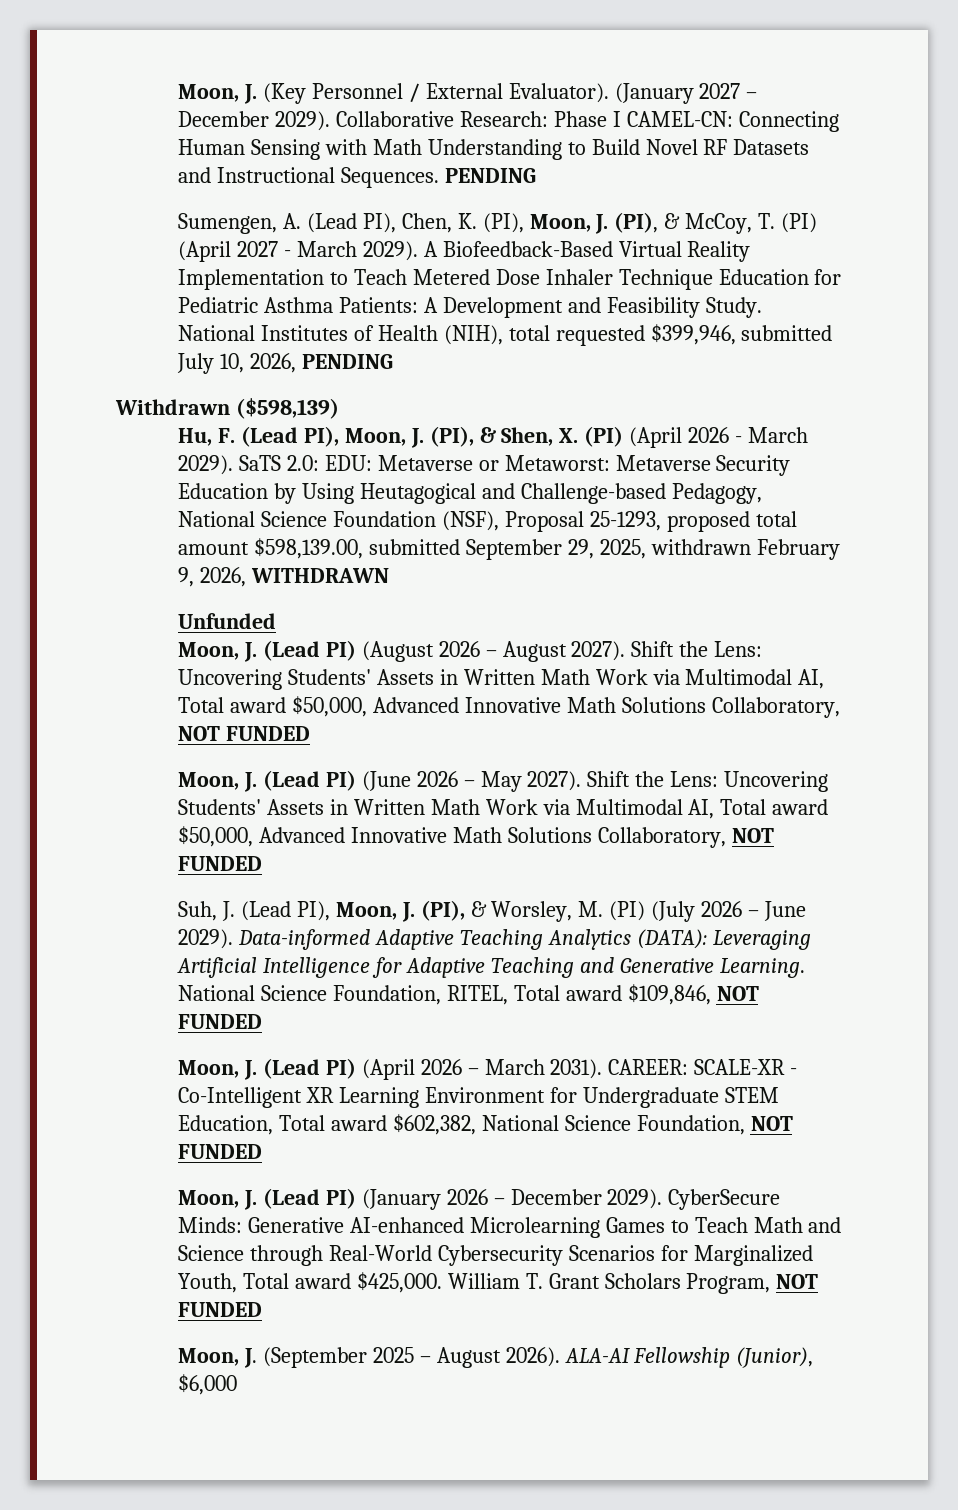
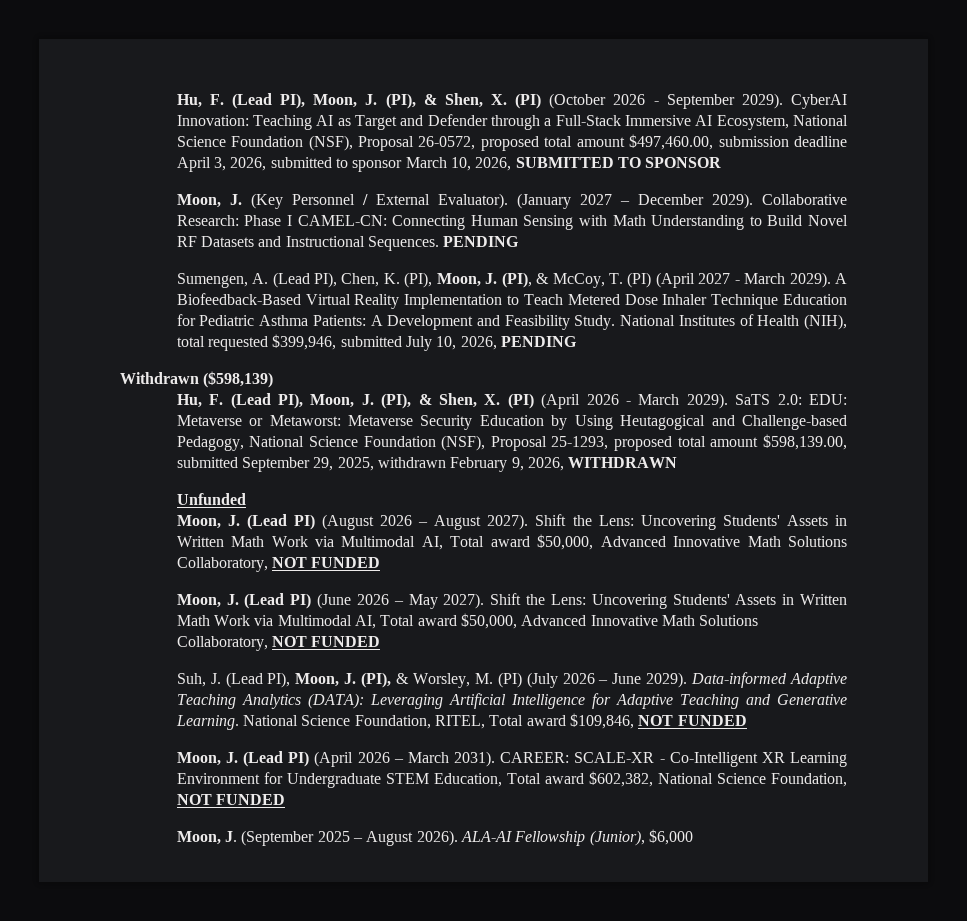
(177, 93) none -> [176,93,848,109] [176,114,849,130] [176,134,847,151] [176,157,722,172] Hu, F. (Lead PI), Moon, J. (PI), & Shen, X. (PI) (October 2026 - September 2029). CyberAI Innovation: Teaching AI as Target and Defender through a Full-Stack Immersive AI Ecosystem, National Science Foundation (NSF), Proposal 26-0572, proposed total amount $497,460.00, submission deadline April 3, 2026, submitted to sponsor March 10, 2026, SUBMITTED TO SPONSOR //
[177,1188,781,1210] [177,1217,842,1238] [177,1245,813,1266] [177,1272,819,1294] [177,1302,262,1317] // Moon, J. (Lead PI) (January 2026 – December 2029). CyberSecure Minds: Generative AI-enhanced Microlearning Games to Teach Math and Science through Real-World Cybersecurity Scenarios for Marginalized Youth, Total award $425,000. William T. Grant Scholars Program, NOT FUNDED -> (286, 799) none

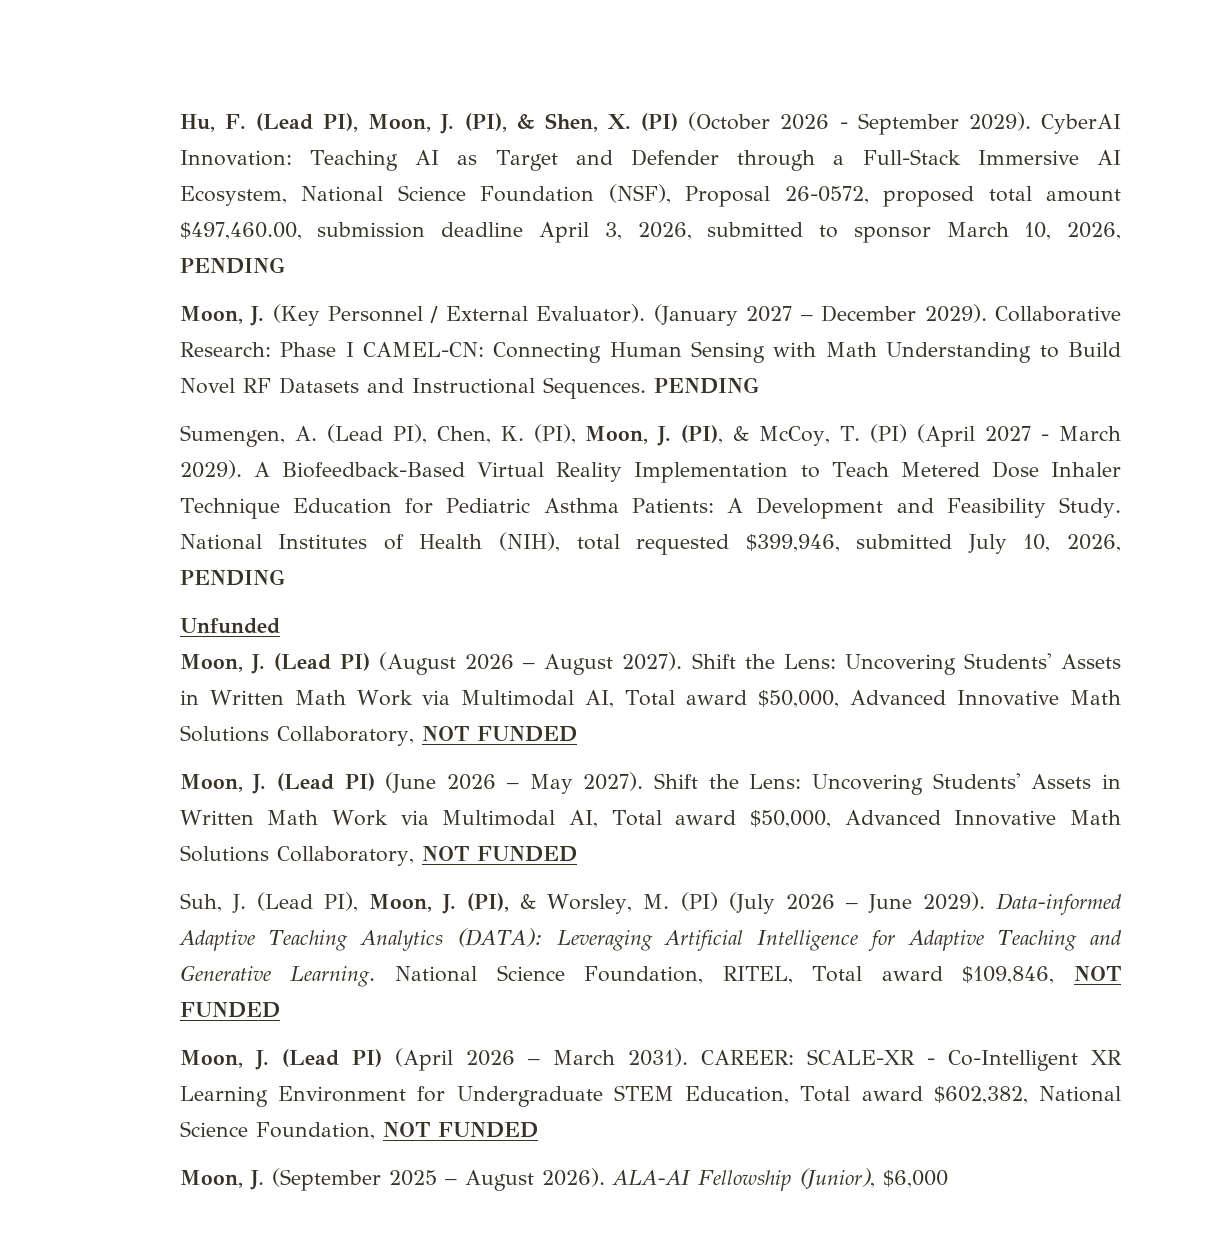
[515,157,722,168] SUBMITTED TO SPONSOR -> [179,257,285,274] PENDING
[120,371,274,388] [176,393,848,409] [176,415,847,430] [176,434,847,451] [176,457,678,472] // Withdrawn ($598,139) // Hu, F. (Lead PI), Moon, J. (PI), & Shen, X. (PI) (April 2026 - March 2029). SaTS 2.0: EDU: Metaverse or Metaworst: Metaverse Security Education by Using Heutagogical and Challenge-based Pedagogy, National Science Foundation (NSF), Proposal 25-1293, proposed total amount $598,139.00, submitted September 29, 2025, withdrawn February 9, 2026, WITHDRAWN -> (285, 577) none

